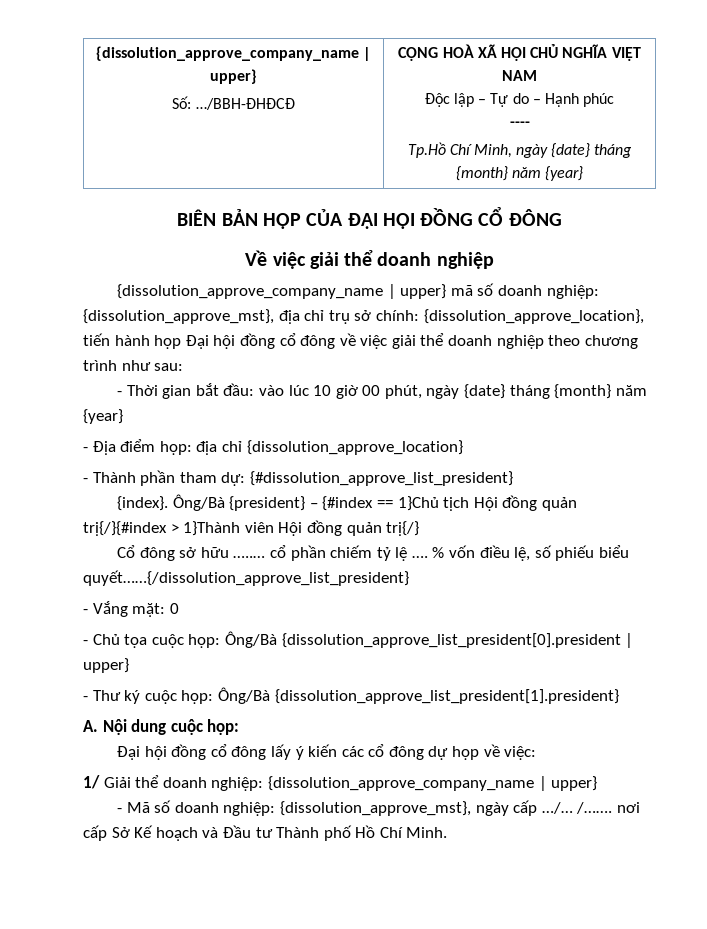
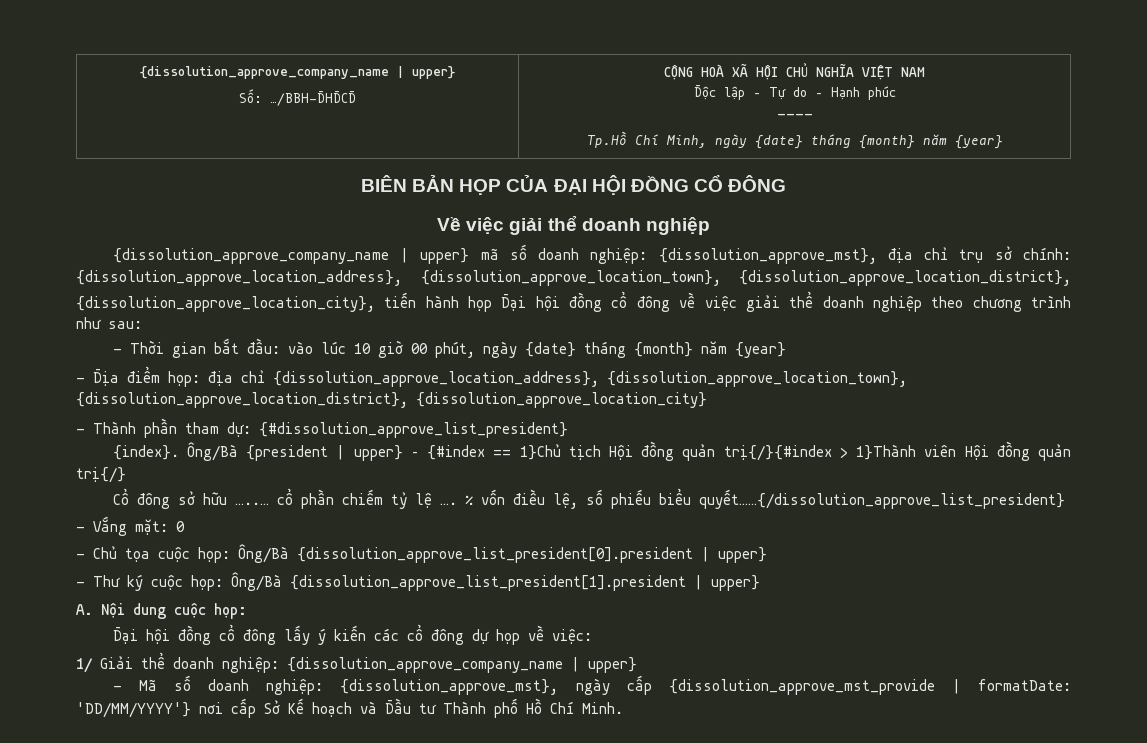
[423,309,644,324] {dissolution_approve_location}, -> [76,270,1071,286] [76,296,375,312] {dissolution_approve_location_address}, {dissolution_approve_location_town}, {dissolution_approve_location_district}, {dissolution_approve_location_city},
[246,440,463,455] {dissolution_approve_location} -> [273,371,907,387] [76,392,707,408] {dissolution_approve_location_address}, {dissolution_approve_location_town}, {dissolution_approve_location_district}, {dissolution_approve_location_city}
[229,496,306,511] {president} -> [246,445,403,461] {president | upper}
[274,689,619,704] {dissolution_approve_list_president[1].president} -> [290,575,760,591] {dissolution_approve_list_president[1].president | upper}
[541,802,613,814] …/… /……. -> [668,679,1072,695] [76,702,191,718] {dissolution_approve_mst_provide | formatDate: 'DD/MM/YYYY'}

